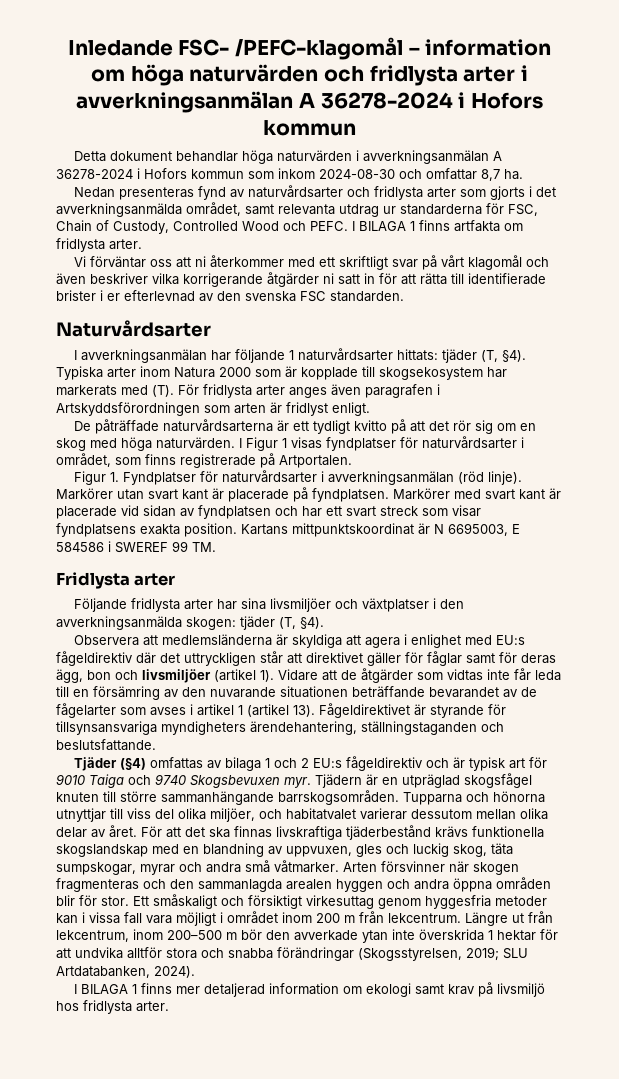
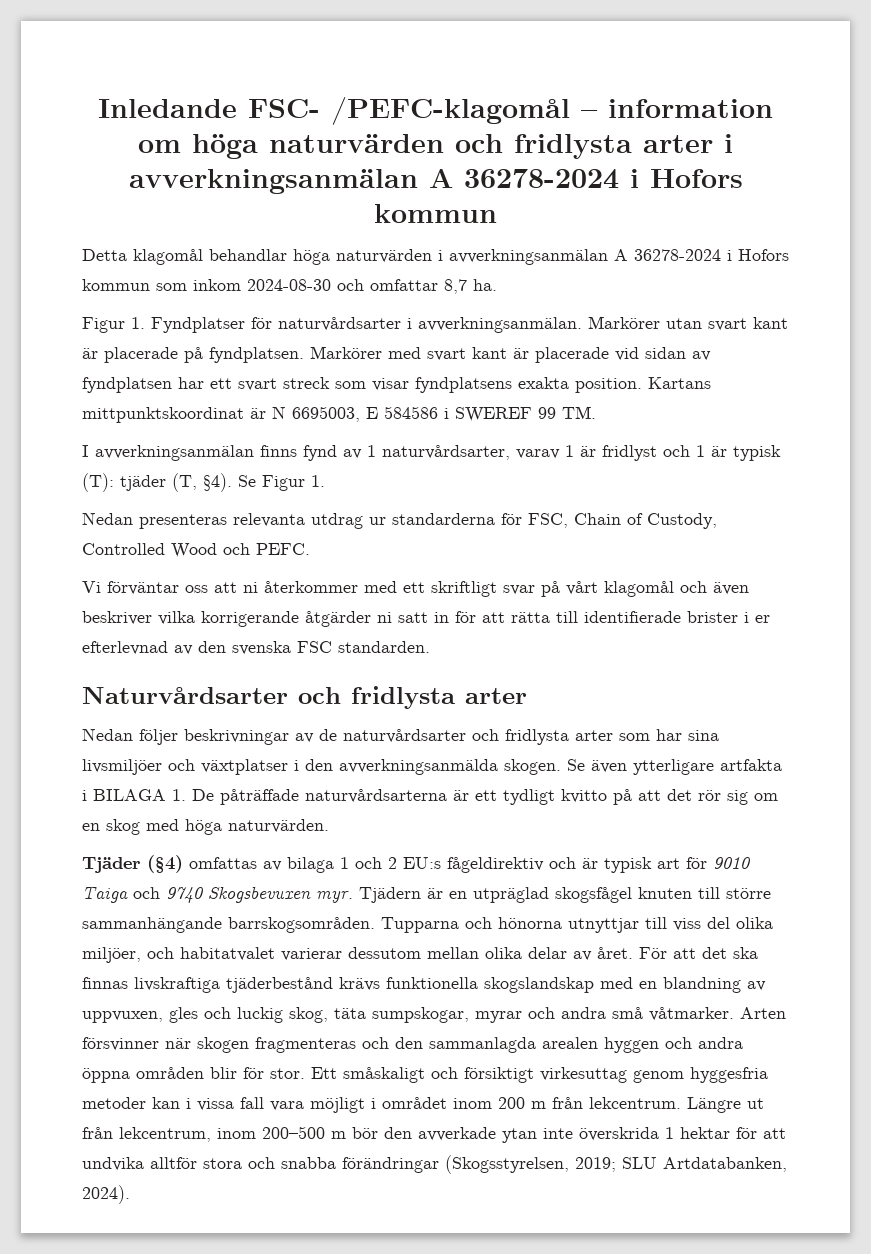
[109,151,172,161] dokument -> [133,249,203,265] klagomål
[73,185,556,200] [56,202,274,217] Nedan presenteras fynd av naturvårdsarter och fridlysta arter som gjorts i det avverkningsanmälda området, samt -> [82,316,788,333] [82,346,711,363] [82,377,711,393] [82,406,596,423] [82,445,781,461] [82,473,325,492] [82,512,227,529] Figur 1. Fyndplatser för naturvårdsarter i avverkningsanmälan. Markörer utan svart kant är placerade på fyndplatsen. Markörer med svart kant är placerade vid sidan av fyndplatsen har ett svart streck som visar fyndplatsens exakta position. Kartans mittpunktskoordinat är N 6695003, E 584586 i SWEREF 99 TM. // I avverkningsanmälan finns fynd av 1 naturvårdsarter, varav 1 är fridlyst och 1 är typisk (T): tjäder (T, §4). Se Figur 1. // Nedan presenteras
[352,220,523,232] [56,238,142,252] I BILAGA 1 finns artfakta om fridlysta arter. -> (310, 549) none
[73,348,526,363] [56,366,507,380] [56,384,440,398] [56,402,370,416] // I avverkningsanmälan har följande 1 naturvårdsarter hittats: tjäder (T, §4). Typiska arter inom Natura 2000 som är kopplade till skogsekosystem har markerats med (T). För fridlysta arter anges även paragrafen i Artskyddsförordningen som arten är fridlyst enligt. // -> [298,686,527,709] [82,728,719,745] [82,759,782,775] [82,789,186,801] och fridlysta arter // Nedan följer beskrivningar av de naturvårdsarter och fridlysta arter som har sina livsmiljöer och växtplatser i den avverkningsanmälda skogen. Se även ytterligare artfakta i BILAGA 1.
[239,436,524,451] [56,453,352,468] [73,470,522,485] [56,487,561,502] [56,505,481,519] [56,523,520,537] [56,541,216,553] [56,572,176,589] [73,598,464,612] [56,616,324,630] [73,634,525,648] [56,651,556,666] [56,668,561,683] [56,686,537,700] [56,703,506,718] [56,721,504,735] [56,739,156,751] I Figur 1 visas fyndplatser för naturvårdsarter i området, som finns registrerade på Artportalen. // Figur 1. Fyndplatser för naturvårdsarter i avverkningsanmälan (röd linje). Markörer utan svart kant är placerade på fyndplatsen. Markörer med svart kant är placerade vid sidan av fyndplatsen och har ett svart streck som visar fyndplatsens exakta position. Kartans mittpunktskoordinat är N 6695003, E 584586 i SWEREF 99 TM. // Fridlysta arter // Följande fridlysta arter har sina livsmiljöer och växtplatser i den avverkningsanmälda skogen: tjäder (T, §4). // Observera att medlemsländerna är skyldiga att agera i enlighet med EU:s fågeldirektiv där det uttryckligen står att direktivet gäller för fåglar samt för deras ägg, bon och livsmiljöer (artikel 1). Vidare att de åtgärder som vidtas inte får leda till en försämring av den nuvarande situationen beträffande bevarandet av de fågelarter som avses i artikel 1 (artikel 13). Fågeldirektivet är styrande för tillsynsansvariga myndigheters ärendehantering, ställningstaganden och beslutsfattande. -> (329, 826) none
[73,982,545,997] [56,1000,169,1014] // I BILAGA 1 finns mer detaljerad information om ekologi samt krav på livsmiljö hos fridlysta arter. -> (130, 1194) none

